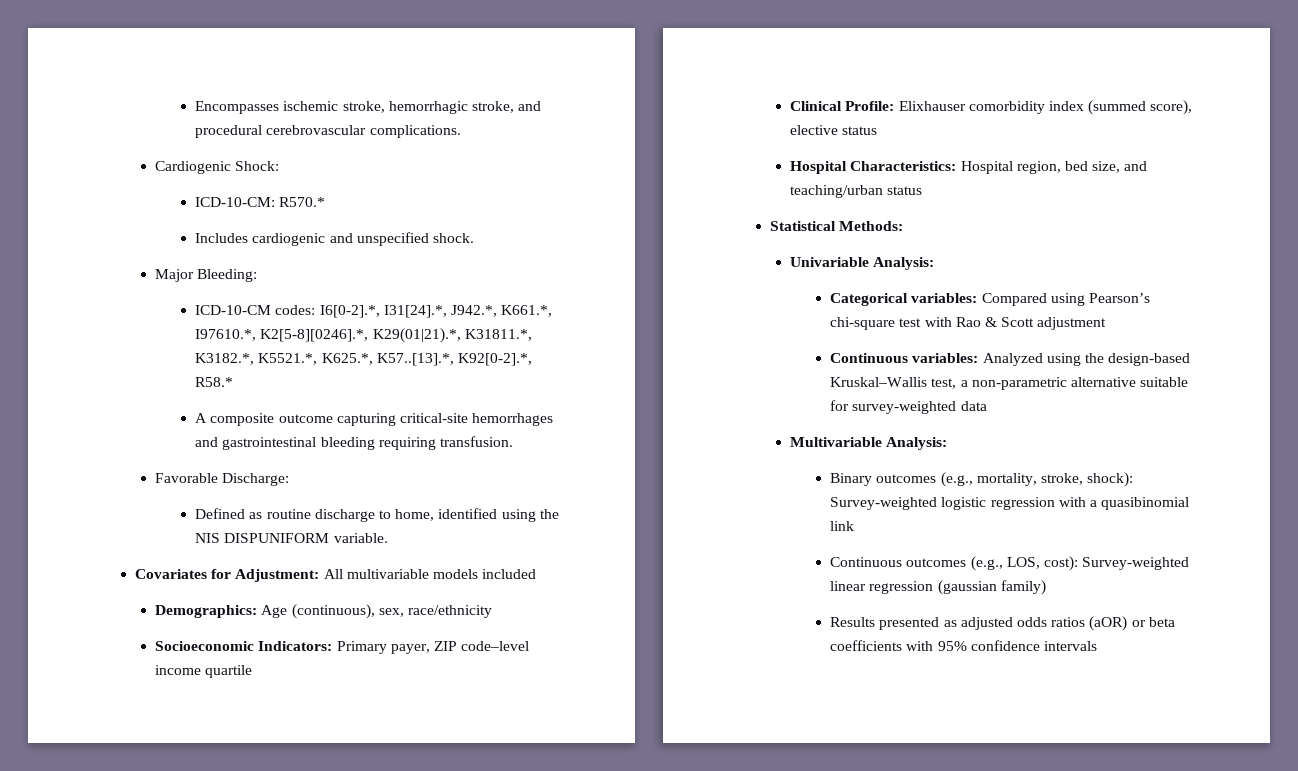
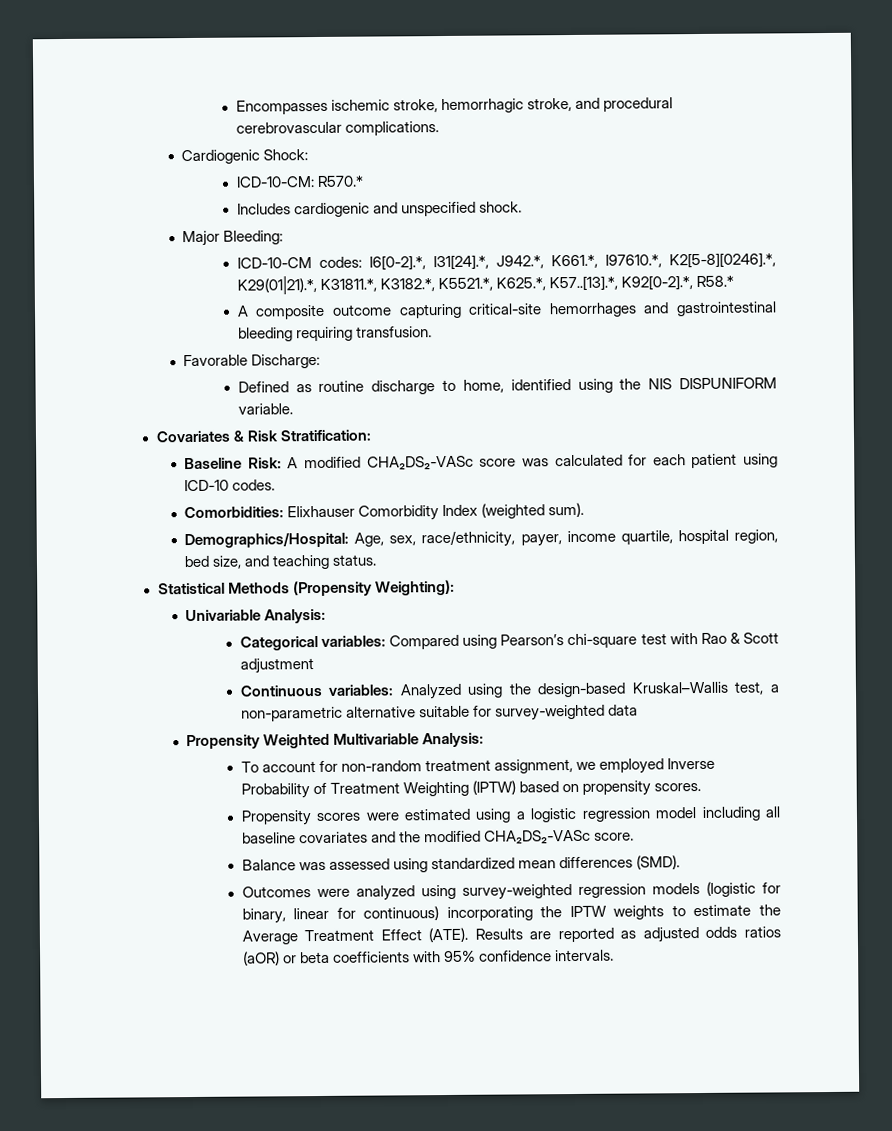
[211,569,537,582] [155,604,492,619] [155,641,530,654] [155,665,253,678] [790,100,1193,115] [790,125,878,135] [790,161,1013,174] for Adjustment: All multivariable models included // Demographics: Age (continuous), sex, race/ethnicity // Socioeconomic Indicators: Primary payer, ZIP code–level income quartile // Clinical Profile: Elixhauser comorbidity index (summed score), elective status // Hospital Characteristics: Hospital -> [232,429,372,442] [184,453,778,471] [184,479,276,492] [184,502,585,521] [184,529,729,549] & Risk Stratification: // Baseline Risk: A modified CHA₂DS₂-VASc score was calculated for each patient using ICD-10 codes. // Comorbidities: Elixhauser Comorbidity Index (weighted sum). // Demographics/Hospital: Age, sex, race/ethnicity, payer, income quartile, hospital
[790,185,923,198] teaching/urban status -> [272,554,377,570] teaching status.
[839,221,904,231] Methods: -> [227,579,455,597] Methods (Propensity Weighting):
(987, 406) none -> [186,733,331,750] Propensity Weighted
[830,472,1134,487] [830,497,1190,510] [830,521,855,531] [830,556,1190,571] [830,580,1046,595] [830,617,940,630] Binary outcomes (e.g., mortality, stroke, shock): Survey-weighted logistic regression with a quasibinomial link // Continuous outcomes (e.g., LOS, cost): Survey-weighted linear regression (gaussian family) // Results presented -> [240,757,716,774] [240,780,702,799] [240,806,781,826] [241,829,635,845] [241,855,681,873] [241,881,782,901] [241,904,781,924] [241,927,614,945] To account for non-random treatment assignment, we employed Inverse Probability of Treatment Weighting (IPTW) based on propensity scores. // Propensity scores were estimated using a logistic regression model including all baseline covariates and the modified CHA₂DS₂-VASc score. // Balance was assessed using standardized mean differences (SMD). // Outcomes were analyzed using survey-weighted regression models (logistic for binary, linear for continuous) incorporating the IPTW weights to estimate the Average Treatment Effect (ATE). Results are reported
[1044,641,1098,651] intervals -> [555,949,615,962] intervals.

